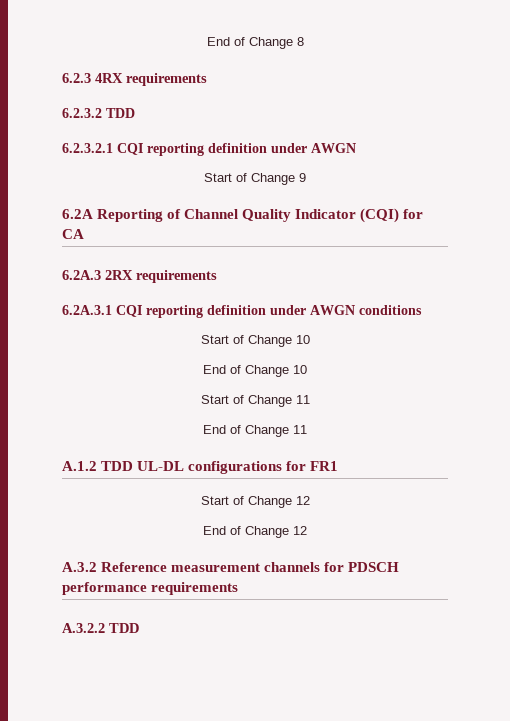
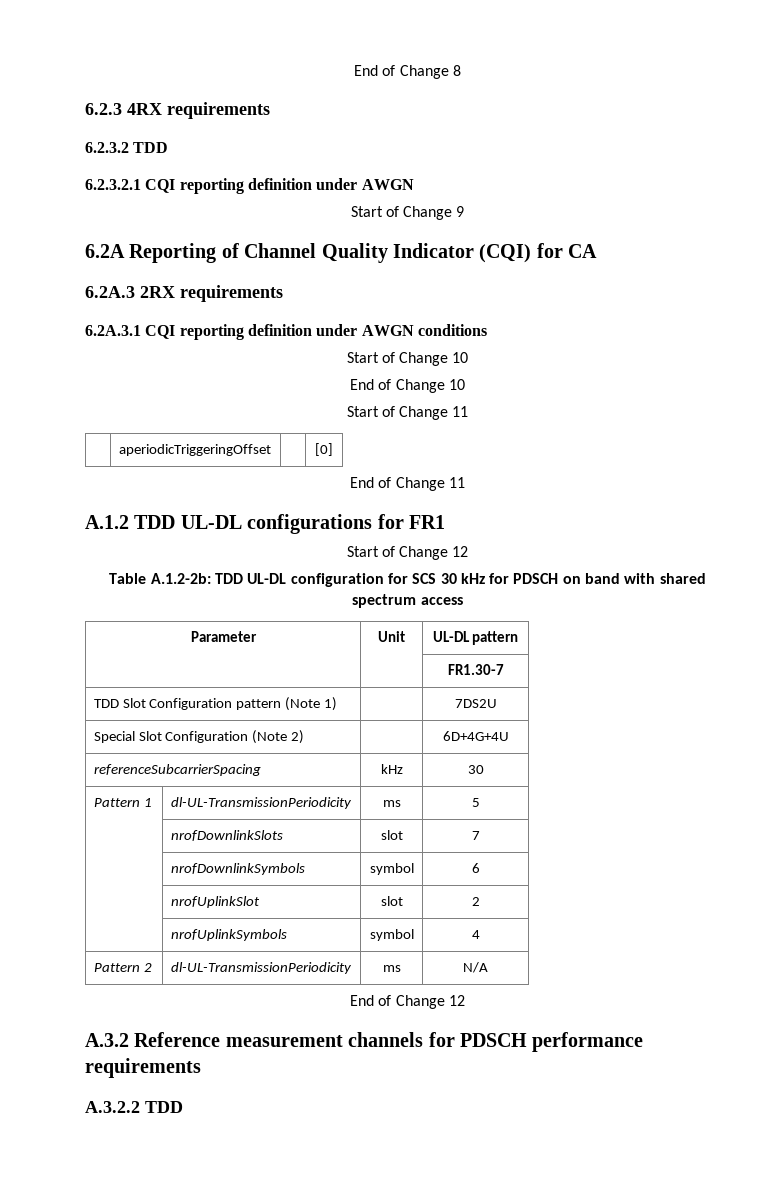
(310, 399) none -> [118,444,271,456] [315,443,333,456] // | aperiodicTriggeringOffset | | [0]
(310, 500) none -> [109,573,706,587] [352,594,463,608] [190,631,257,642] [378,631,405,642] [432,631,519,645] [447,664,504,675] [93,697,338,711] [454,699,497,708] [93,730,305,744] [442,731,509,741] [93,764,261,776] [380,764,403,774] [467,765,484,774] [93,798,152,807] [170,797,352,809] [382,800,401,807] [471,798,480,807] [170,830,283,841] [380,830,403,840] [471,831,480,840] [170,863,305,875] [369,863,414,875] [471,863,480,873] [170,896,260,908] [380,896,403,906] [471,897,480,906] [170,929,287,941] [369,929,414,941] [471,930,480,939] [93,963,152,972] [170,962,352,974] [382,965,401,972] [463,962,488,973] // Table A.1.2-2b: TDD UL-DL configuration for SCS 30 kHz for PDSCH on band with shared spectrum access // Parameter | Unit | UL-DL pattern // | | FR1.30-7 // TDD Slot Configuration pattern (Note 1) | | 7DS2U // Special Slot Configuration (Note 2) | | 6D+4G+4U // referenceSubcarrierSpacing | kHz | 30 // Pattern 1 | dl-UL-TransmissionPeriodicity | ms | 5 // | nrofDownlinkSlots | slot | 7 // | nrofDownlinkSymbols | symbol | 6 // | nrofUplinkSlot | slot | 2 // | nrofUplinkSymbols | symbol | 4 // Pattern 2 | dl-UL-TransmissionPeriodicity | ms | N/A

